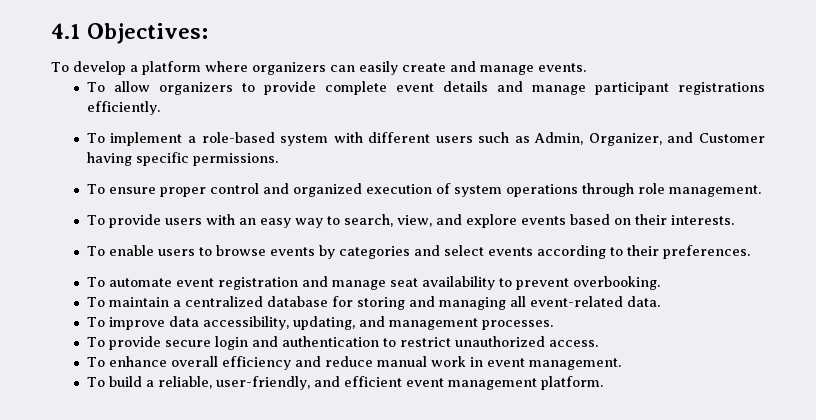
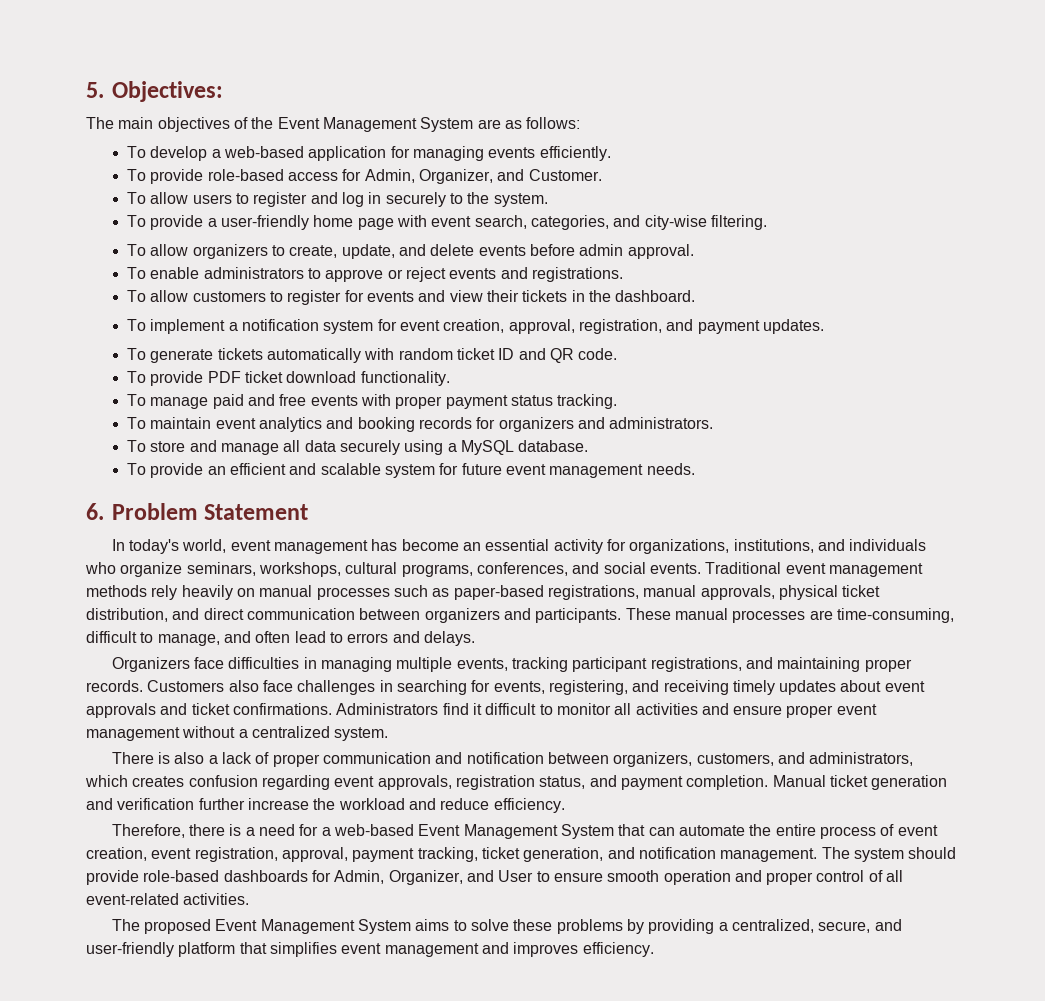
[51,23,80,39] 4.1 -> [86,82,104,98] 5.
[51,61,586,75] [86,81,765,95] [86,101,160,115] [86,132,766,146] [86,152,278,166] [86,183,761,197] [86,214,734,228] [86,245,750,259] [86,276,660,290] [86,296,660,310] [86,316,553,330] [86,336,598,350] [86,356,621,370] [86,376,603,390] To develop a platform where organizers can easily create and manage events. // To allow organizers to provide complete event details and manage participant registrations efficiently. // To implement a role-based system with different users such as Admin, Organizer, and Customer having specific permissions. // To ensure proper control and organized execution of system operations through role management. // To provide users with an easy way to search, view, and explore events based on their interests. // To enable users to browse events by categories and select events according to their preferences. // To automate event registration and manage seat availability to prevent overbooking. // To maintain a centralized database for storing and managing all event-related data. // To improve data accessibility, updating, and management processes. // To provide secure login and authentication to restrict unauthorized access. // To enhance overall efficiency and reduce manual work in event management. // To build a reliable, user-friendly, and efficient event management platform. -> [86,117,581,132] [127,146,611,161] [127,169,602,184] [127,192,548,207] [127,215,767,230] [127,244,694,259] [127,267,623,282] [127,290,696,305] [127,319,824,334] [127,348,618,363] [127,371,450,386] [127,394,618,409] [127,417,714,432] [127,440,589,455] [127,463,695,478] [86,503,309,520] [111,539,927,554] [85,562,923,577] [86,585,881,600] [86,608,954,623] [86,631,475,646] [111,657,912,672] [86,680,925,695] [86,703,877,718] [86,726,389,741] [111,752,914,767] [85,775,948,790] [86,798,565,813] [111,824,938,839] [86,847,957,862] [86,870,904,885] [86,893,250,905] [111,919,902,934] [86,942,654,957] The main objectives of the Event Management System are as follows: // To develop a web-based application for managing events efficiently. // To provide role-based access for Admin, Organizer, and Customer. // To allow users to register and log in securely to the system. // To provide a user-friendly home page with event search, categories, and city-wise filtering. // To allow organizers to create, update, and delete events before admin approval. // To enable administrators to approve or reject events and registrations. // To allow customers to register for events and view their tickets in the dashboard. // To implement a notification system for event creation, approval, registration, and payment updates. // To generate tickets automatically with random ticket ID and QR code. // To provide PDF ticket download functionality. // To manage paid and free events with proper payment status tracking. // To maintain event analytics and booking records for organizers and administrators. // To store and manage all data securely using a MySQL database. // To provide an efficient and scalable system for future event management needs. // 6. Problem Statement // In today's world, event management has become an essential activity for organizations, institutions, and individuals who organize seminars, workshops, cultural programs, conferences, and social events. Traditional event management methods rely heavily on manual processes such as paper-based registrations, manual approvals, physical ticket distribution, and direct communication between organizers and participants. These manual processes are time-consuming, difficult to manage, and often lead to errors and delays. // Organizers face difficulties in managing multiple events, tracking participant registrations, and maintaining proper records. Customers also face challenges in searching for events, registering, and receiving timely updates about event approvals and ticket confirmations. Administrators find it difficult to monitor all activities and ensure proper event management without a centralized system. // There is also a lack of proper communication and notification between organizers, customers, and administrators, which creates confusion regarding event approvals, registration status, and payment completion. Manual ticket generation and verification further increase the workload and reduce efficiency. // Therefore, there is a need for a web-based Event Management System that can automate the entire process of event creation, event registration, approval, payment tracking, ticket generation, and notification management. The system should provide role-based dashboards for Admin, Organizer, and User to ensure smooth operation and proper control of all event-related activities. // The proposed Event Management System aims to solve these problems by providing a centralized, secure, and user-friendly platform that simplifies event management and improves efficiency.

